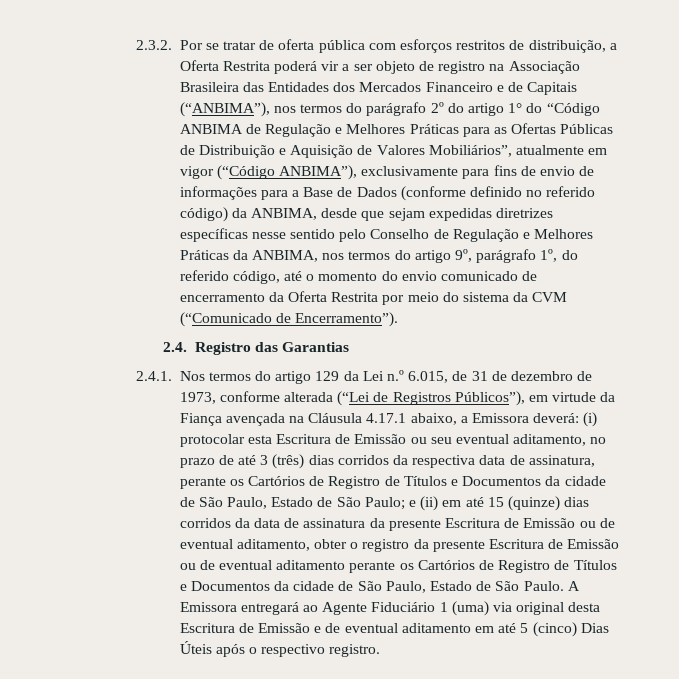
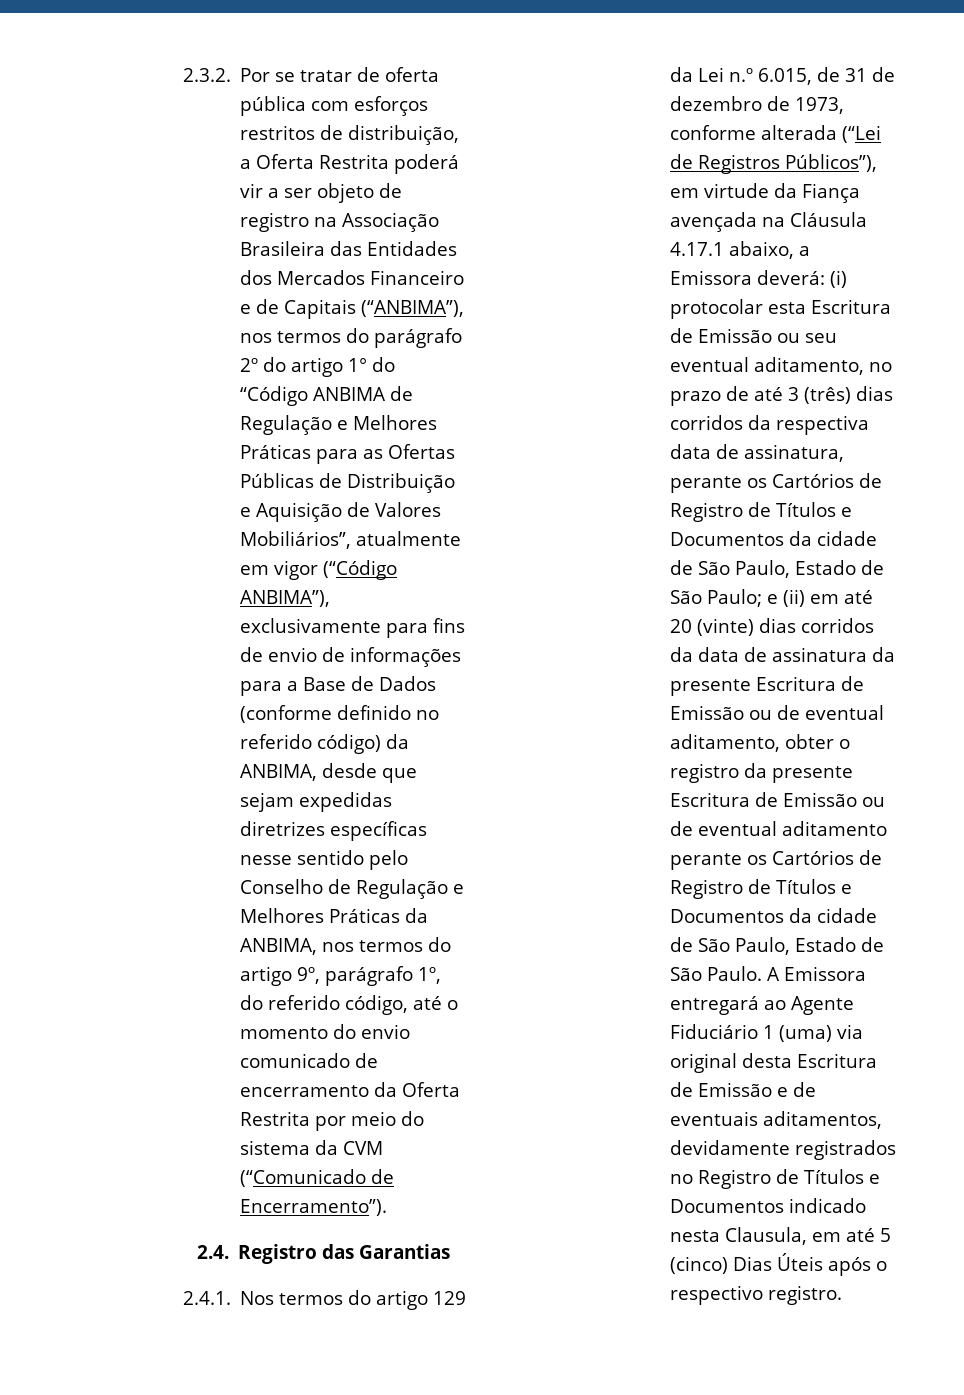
[487,496,560,511] 15 (quinze) -> [670,618,755,636] 20 (vinte)
[344,623,471,633] eventual aditamento -> [670,1111,883,1129] [670,1140,897,1160] [670,1169,881,1189] [670,1198,867,1213] [670,1227,808,1245] eventuais aditamentos, devidamente registrados no Registro de Títulos e Documentos indicado nesta Clausula,

